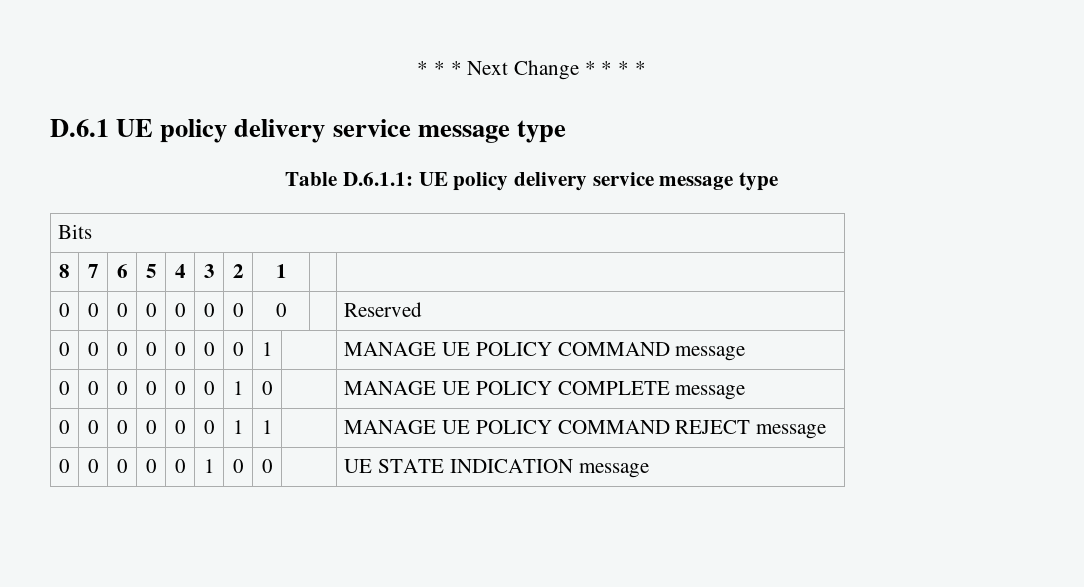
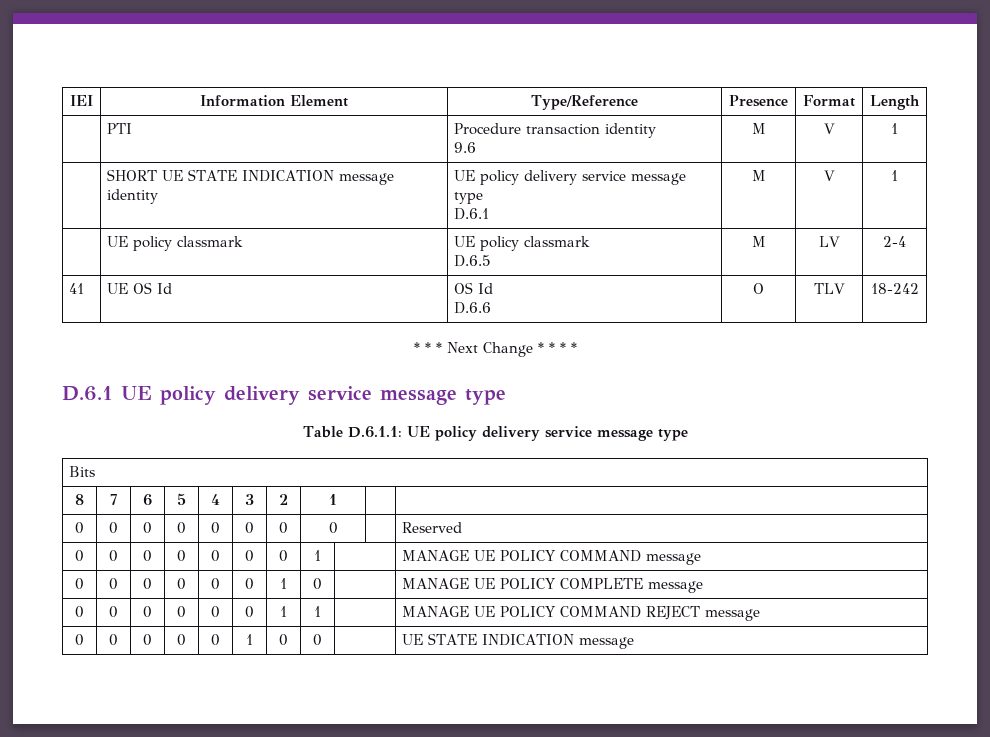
(417, 68) none -> [70,95,93,106] [200,95,348,107] [531,95,639,110] [729,95,788,107] [803,95,855,107] [870,95,920,110] [107,123,133,134] [454,123,657,138] [454,142,477,153] [751,123,766,134] [823,123,835,134] [891,123,898,134] [107,169,394,185] [107,189,159,204] [454,170,687,185] [454,192,484,204] [454,208,490,220] [751,170,766,181] [823,170,835,181] [891,170,898,181] [107,236,244,251] [454,236,591,251] [454,255,492,267] [751,236,766,247] [818,236,840,247] [883,236,906,247] [69,283,85,294] [107,282,173,294] [454,282,494,294] [454,302,492,314] [753,283,764,294] [813,283,845,294] [870,283,919,294] IEI | Information Element | Type/Reference | Presence | Format | Length // | PTI | Procedure transaction identity // 9.6 | M | V | 1 // | SHORT UE STATE INDICATION message identity | UE policy delivery service message type // D.6.1 | M | V | 1 // | UE policy classmark | UE policy classmark // D.6.5 | M | LV | 2-4 // 41 | UE OS Id | OS Id // D.6.6 | O | TLV | 18-242 //

